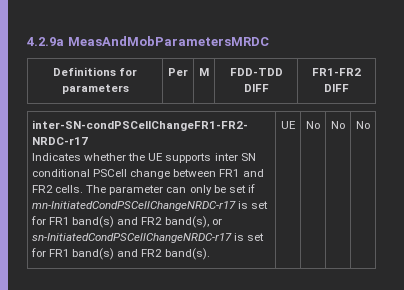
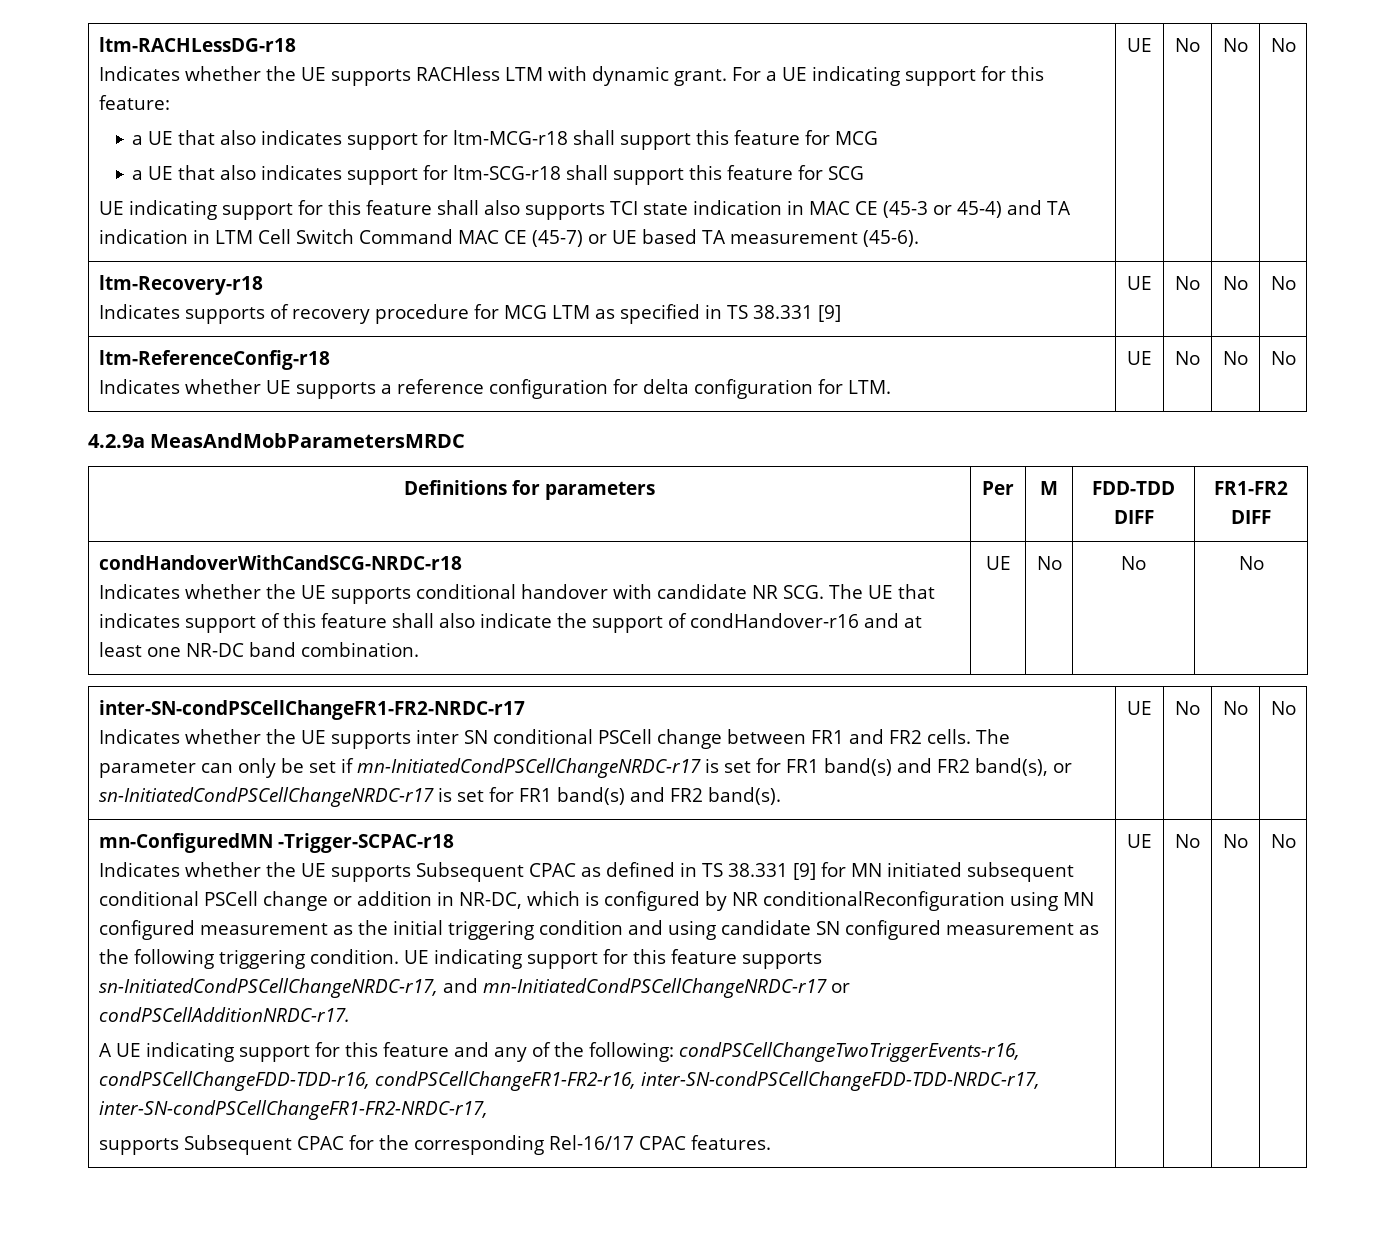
(27, 41) none -> [98,37,296,52] [98,66,1044,86] [98,95,170,110] [132,130,879,150] [132,165,865,185] [98,200,1071,220] [98,229,919,247] [1127,38,1152,52] [1175,38,1200,52] [1223,38,1248,52] [1270,38,1296,52] [98,275,263,295] [98,304,841,324] [1127,276,1152,290] [1175,276,1200,290] [1223,276,1248,290] [1270,276,1296,290] [98,350,330,370] [98,379,891,399] [1127,351,1152,365] [1175,351,1200,365] [1223,351,1248,365] [1270,351,1296,365] ltm-RACHLessDG-r18 // Indicates whether the UE supports RACHless LTM with dynamic grant. For a UE indicating support for this feature: // a UE that also indicates support for ltm-MCG-r18 shall support this feature for MCG // a UE that also indicates support for ltm-SCG-r18 shall support this feature for SCG // UE indicating support for this feature shall also supports TCI state indication in MAC CE (45-3 or 45-4) and TA indication in LTM Cell Switch Command MAC CE (45-7) or UE based TA measurement (45-6). | UE | No | No | No // ltm-Recovery-r18 // Indicates supports of recovery procedure for MCG LTM as specified in TS 38.331 [9] | UE | No | No | No // ltm-ReferenceConfig-r18 // Indicates whether UE supports a reference configuration for delta configuration for LTM. | UE | No | No | No //
(349, 88) none -> [98,555,462,570] [98,584,935,604] [98,613,922,633] [98,642,419,657] [985,556,1011,570] [1036,556,1062,570] [1121,556,1146,570] [1238,556,1264,570] // condHandoverWithCandSCG-NRDC-r18 // Indicates whether the UE supports conditional handover with candidate NR SCG. The UE that indicates support of this feature shall also indicate the support of condHandover-r16 and at least one NR-DC band combination. | UE | No | No | No
(370, 125) none -> [98,833,454,853] [98,862,1074,882] [98,891,1094,911] [98,920,1099,940] [98,949,822,969] [98,978,850,998] [98,1007,350,1022] [98,1042,1020,1062] [98,1071,1040,1091] [98,1100,488,1120] [98,1135,771,1155] [1127,834,1152,848] [1175,834,1200,848] [1223,834,1248,848] [1270,834,1296,848] // mn-ConfiguredMN -Trigger-SCPAC-r18 // Indicates whether the UE supports Subsequent CPAC as defined in TS 38.331 [9] for MN initiated subsequent conditional PSCell change or addition in NR-DC, which is configured by NR conditionalReconfiguration using MN configured measurement as the initial triggering condition and using candidate SN configured measurement as the following triggering condition. UE indicating support for this feature supports sn-InitiatedCondPSCellChangeNRDC-r17, and mn-InitiatedCondPSCellChangeNRDC-r17 or condPSCellAdditionNRDC-r17. // A UE indicating support for this feature and any of the following: condPSCellChangeTwoTriggerEvents-r16, condPSCellChangeFDD-TDD-r16, condPSCellChangeFR1-FR2-r16, inter-SN-condPSCellChangeFDD-TDD-NRDC-r17, inter-SN-condPSCellChangeFR1-FR2-NRDC-r17, // supports Subsequent CPAC for the corresponding Rel-16/17 CPAC features. | UE | No | No | No

